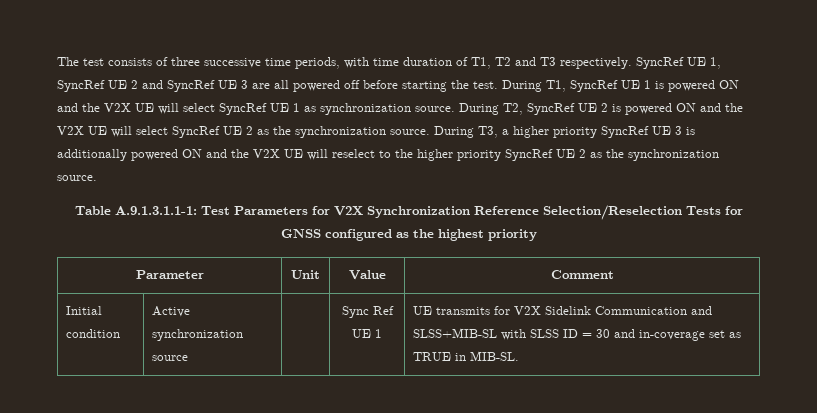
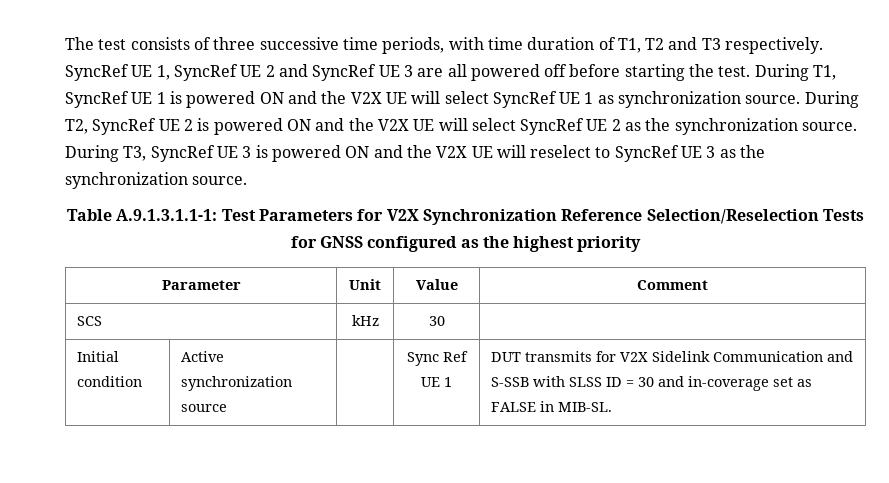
[502,126,597,138] a higher priority -> (147, 153) none
[57,149,127,161] additionally -> (268, 151) none
[395,149,586,161] the higher priority SyncRef UE 2 -> [614,145,716,162] SyncRef UE 3
(614, 274) none -> [76,316,102,326] [351,315,379,326] [428,316,445,326] // SCS | kHz | 30 |
[412,306,432,315] UE -> [490,352,521,362] DUT
[412,328,497,338] SLSS+MIB-SL -> [490,377,529,387] S-SSB
[412,352,451,361] TRUE -> [490,402,536,412] FALSE

